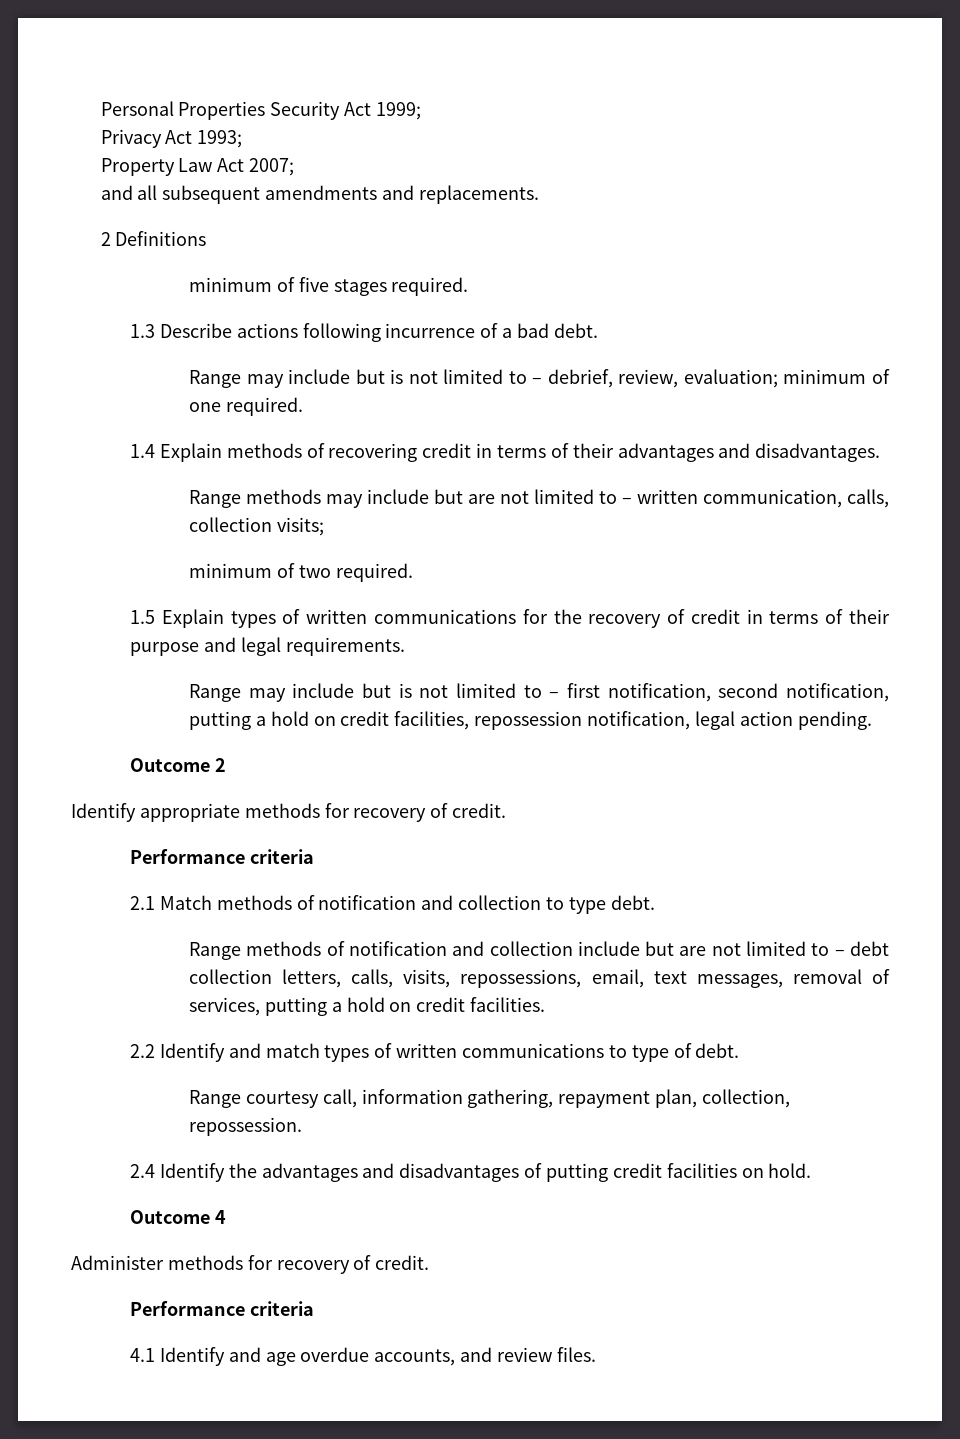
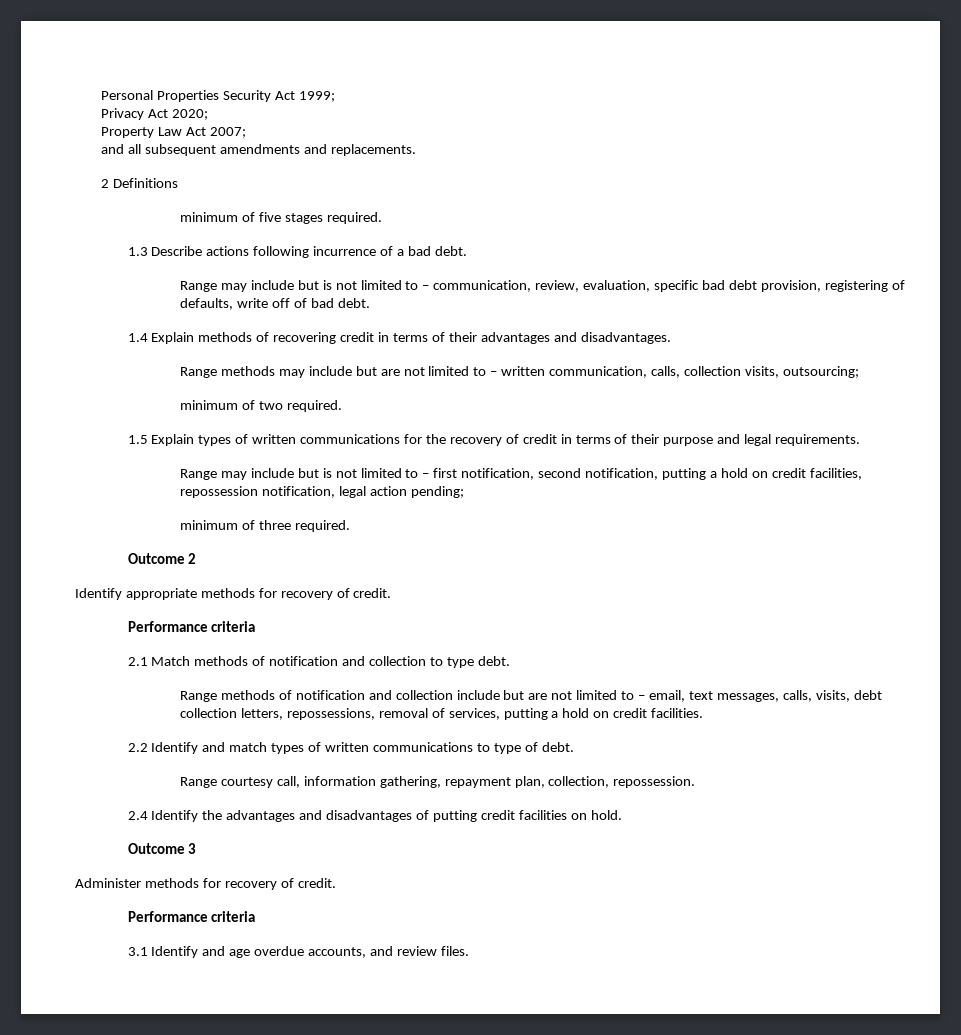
[197,130,243,148] 1993; -> [172,109,209,120] 2020;
[547,369,891,388] [188,397,303,416] debrief, review, evaluation; minimum of one required. -> [433,280,905,292] [180,298,370,310] communication, review, evaluation, specific bad debt provision, registering of defaults, write off of bad debt.
[276,517,324,536] visits; -> [744,366,859,378] visits, outsourcing;
[797,711,872,730] pending. -> [410,486,464,498] [180,520,350,532] pending; // minimum of three required.
[849,941,889,956] [188,969,783,988] debt collection letters, calls, visits, repossessions, email, text messages, -> [648,690,882,702] [180,708,375,720] email, text messages, calls, visits, debt collection letters, repossessions,
[214,1210,226,1224] 4 -> [188,843,197,854] 3
[129,1348,155,1362] 4.1 -> [127,947,148,956] 3.1

